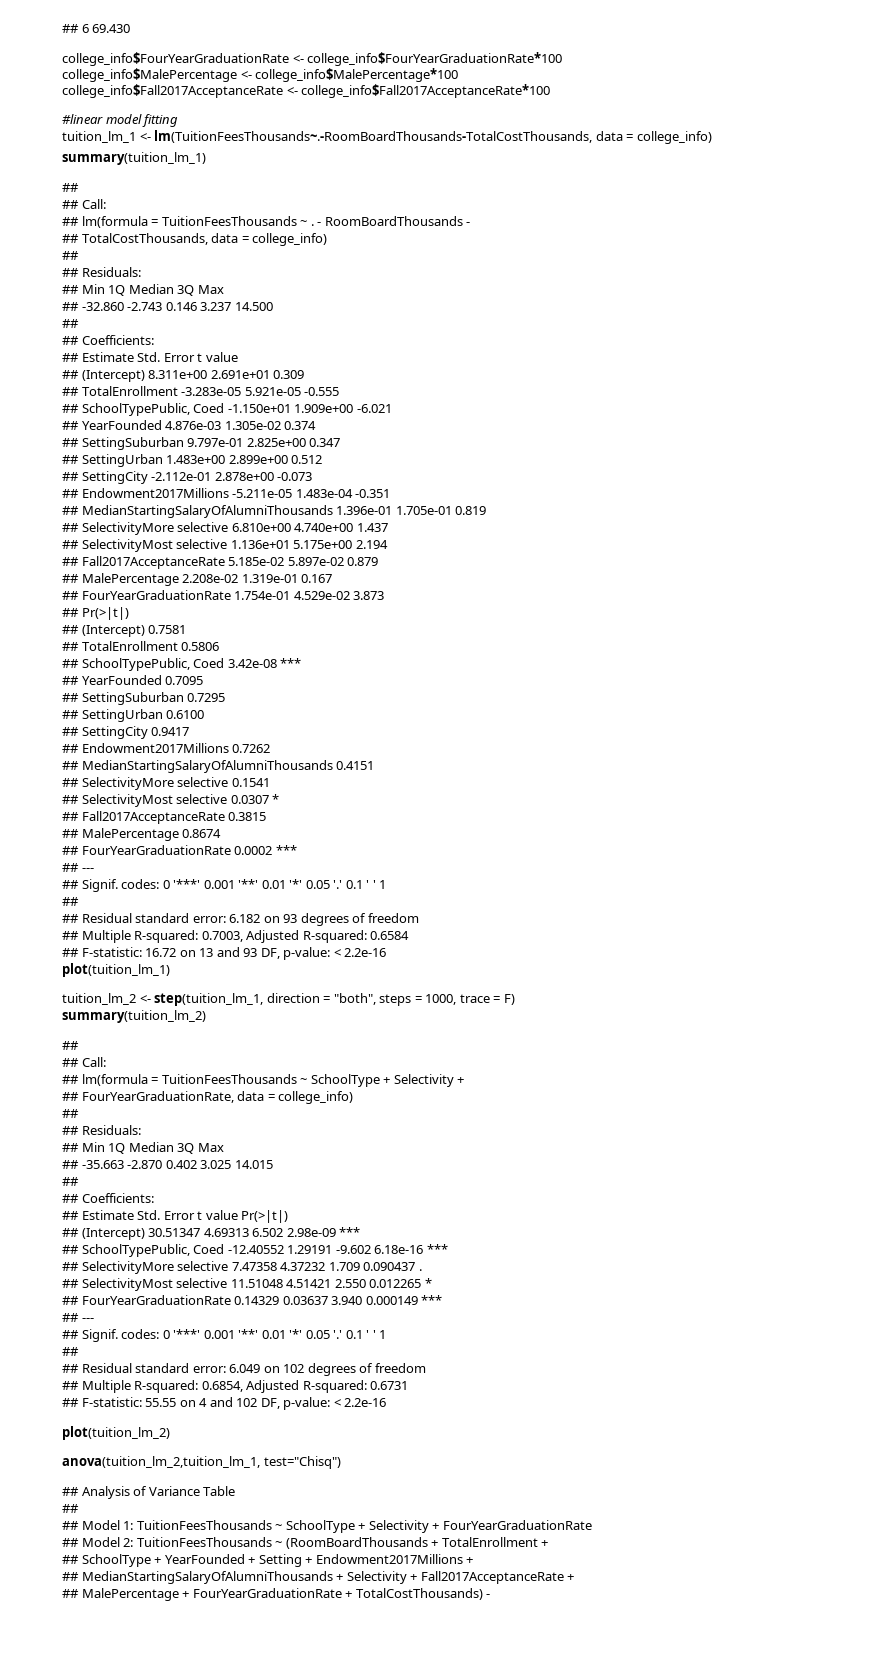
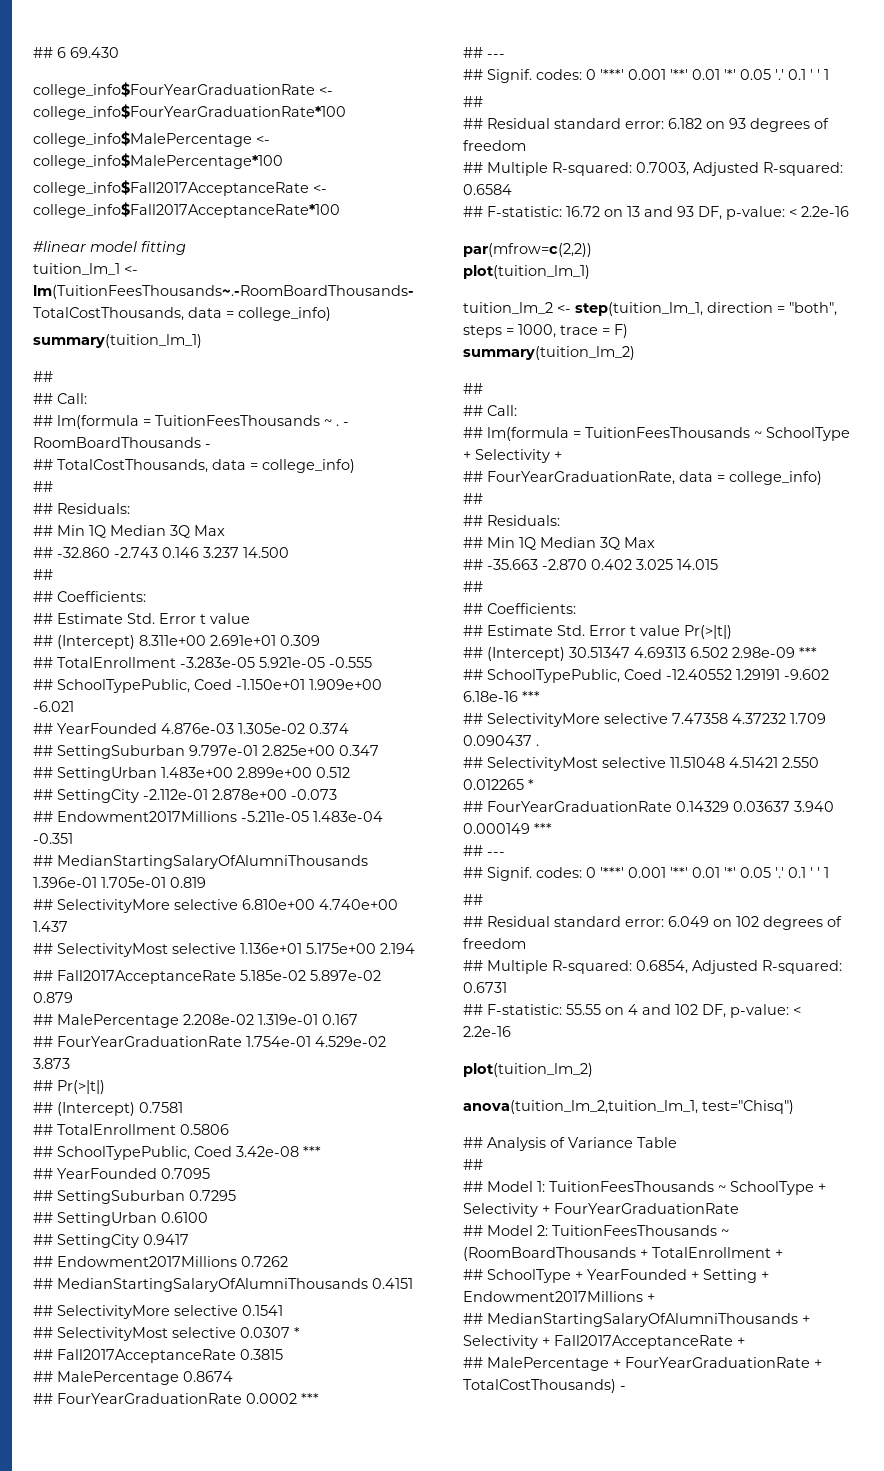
(387, 952) none -> [463,243,592,257] // par(mfrow=c(2,2))

